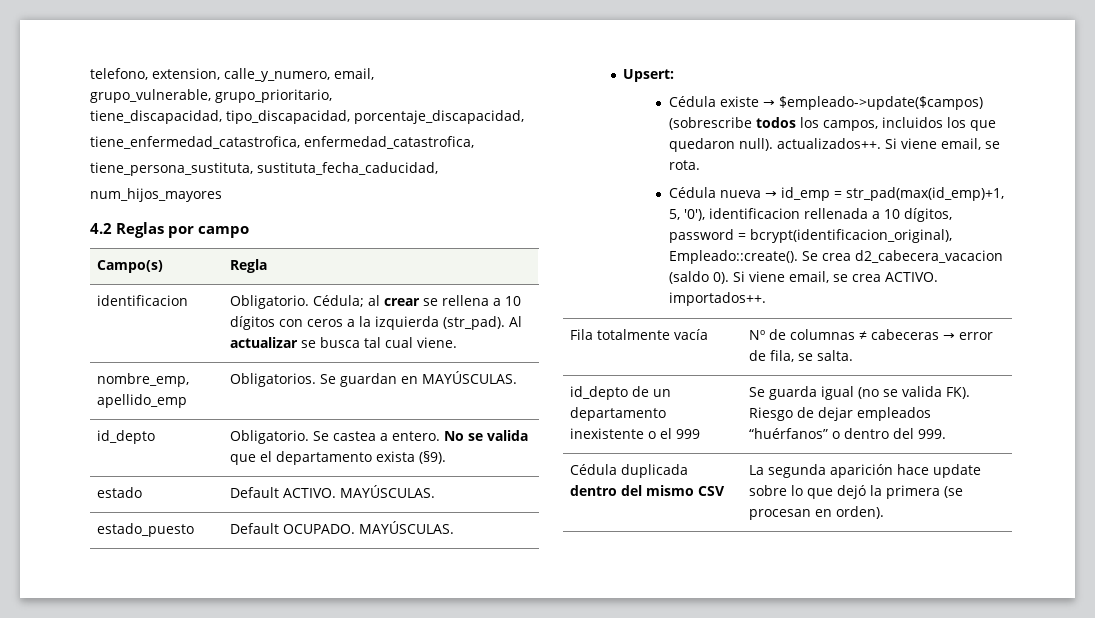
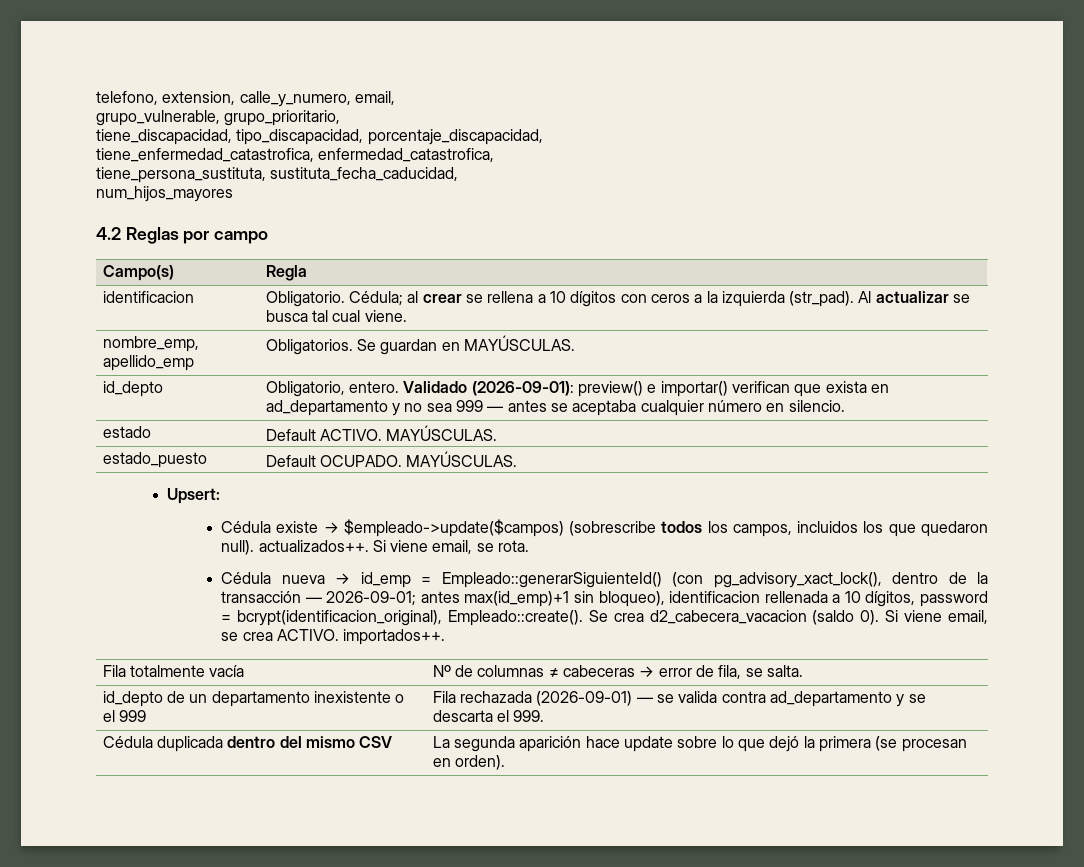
[230,430,529,444] [230,451,447,465] Obligatorio. Se castea a entero. No se valida que el departamento exista (§9). -> [265,381,889,397] [265,400,845,416] Obligatorio, entero. Validado (2026-09-01): preview() e importar() verifican que exista en ad_departamento y no sea 999 — antes se aceptaba cualquier número en silencio.
[845,187,1004,201] [668,209,705,221] str_pad(max(id_emp)+1, 5, '0'), -> [441,572,988,588] [221,591,665,607] Empleado::generarSiguienteId() (con pg_advisory_xact_lock(), dentro de la transacción — 2026-09-01; antes max(id_emp)+1 sin bloqueo),
[749,386,971,400] [749,407,932,421] [749,428,915,439] Se guarda igual (no se valida FK). Riesgo de dejar empleados “huérfanos” o dentro del -> [432,691,926,707] [432,710,510,722] Fila rechazada (2026-09-01) — se valida contra ad_departamento y se descarta el

